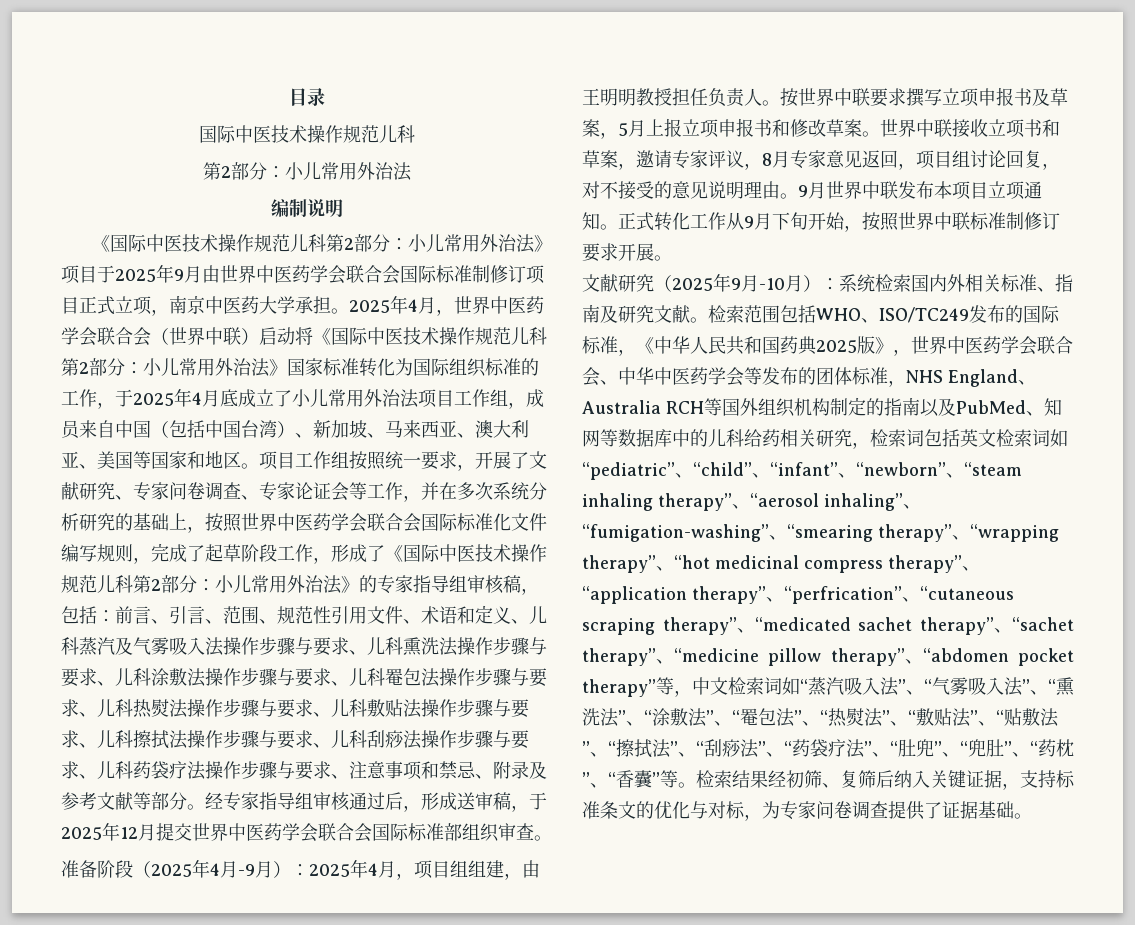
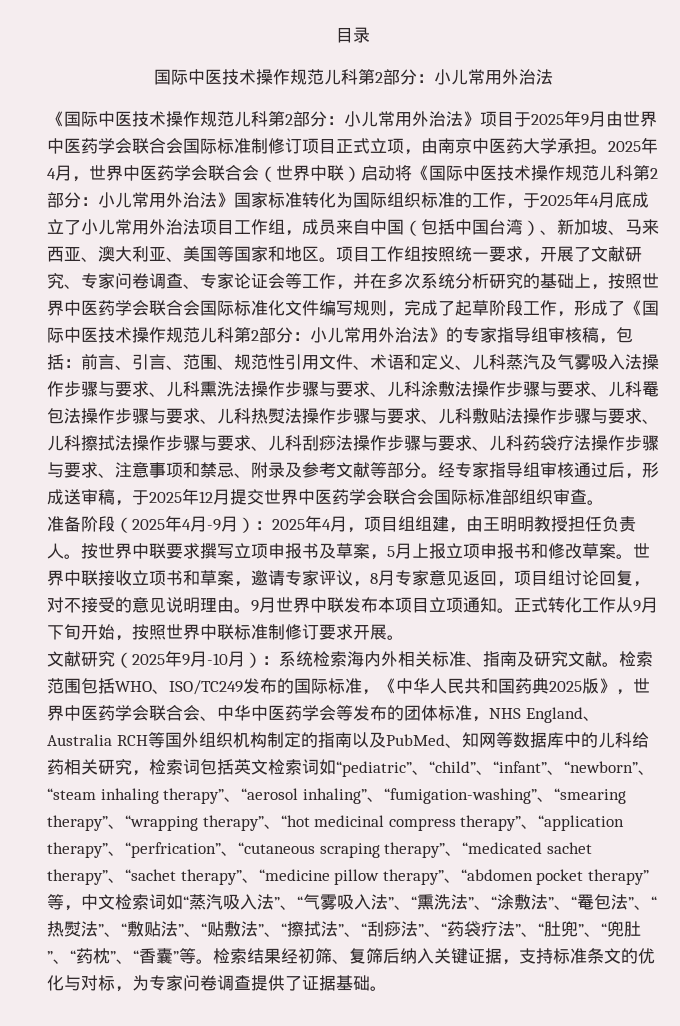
[203,162,412,181] [271,199,343,217] // 第2部分：小儿常用外治法 // 编制说明 -> [357,69,553,85] 第2部分：小儿常用外治法
(169, 312) none -> [421,138,438,154] 由
[911,274,929,292] 国 -> [347,651,364,667] 海

